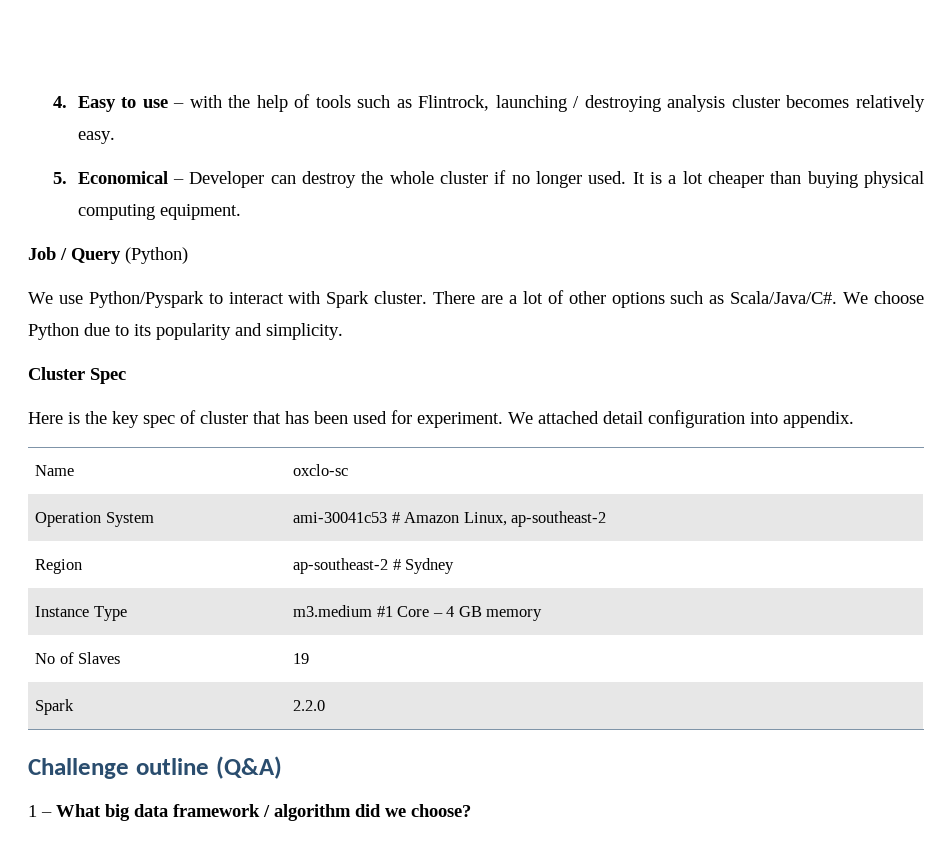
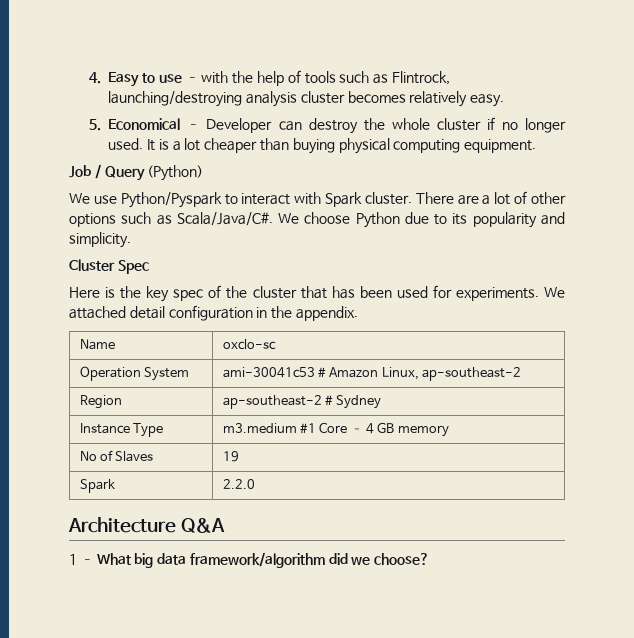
[495,95,661,112] launching / destroying -> [108,91,243,107] launching/destroying
(196, 417) none -> [226,286,248,299] the
[417,412,503,428] experiment. -> [455,287,539,301] experiments.
[750,412,778,424] into -> [256,306,293,319] in the
[28,756,282,779] Challenge outline (Q&A) -> [68,517,226,533] Architecture Q&A
[173,804,351,821] framework / algorithm -> [189,552,325,568] framework/algorithm

